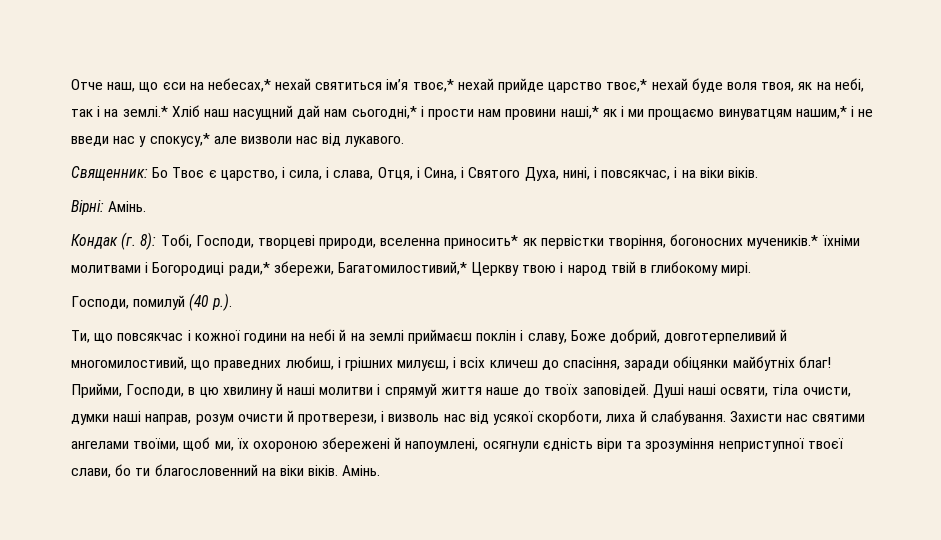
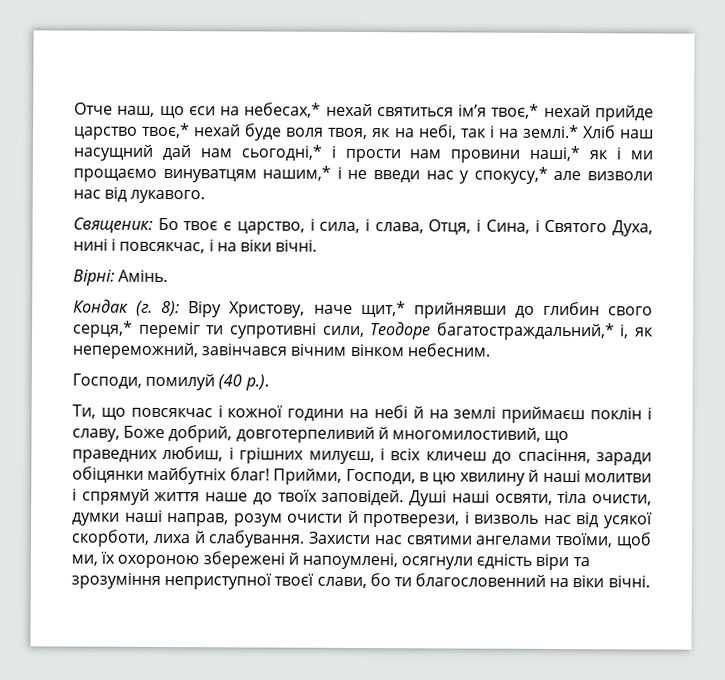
[71,166,205,181] Священник: Бо Твоє -> [73,217,219,233] Священик: Бо твоє
[562,167,590,180] нині, -> [73,238,108,251] нині
[727,167,758,178] віків. -> [275,239,318,252] вічні.
[160,234,860,249] [71,261,752,276] Тобі, Господи, творцеві природи, вселенна приносить* як первістки творіння, богоносних мучеників.* їхніми молитвами і Богородиці ради,* збережи, Багатомилостивий,* Церкву твою і народ твій в глибокому мирі. -> [188,300,654,319] [73,320,654,341] [72,342,490,360] Віру Христову, наче щит,* прийнявши до глибин свого серця,* переміг ти супротивні сили, Теодоре багатостраждальний,* і, як непереможний, завінчався вічним вінком небесним.
[308,465,381,476] віків. Амінь. -> [607,575,650,588] вічні.

